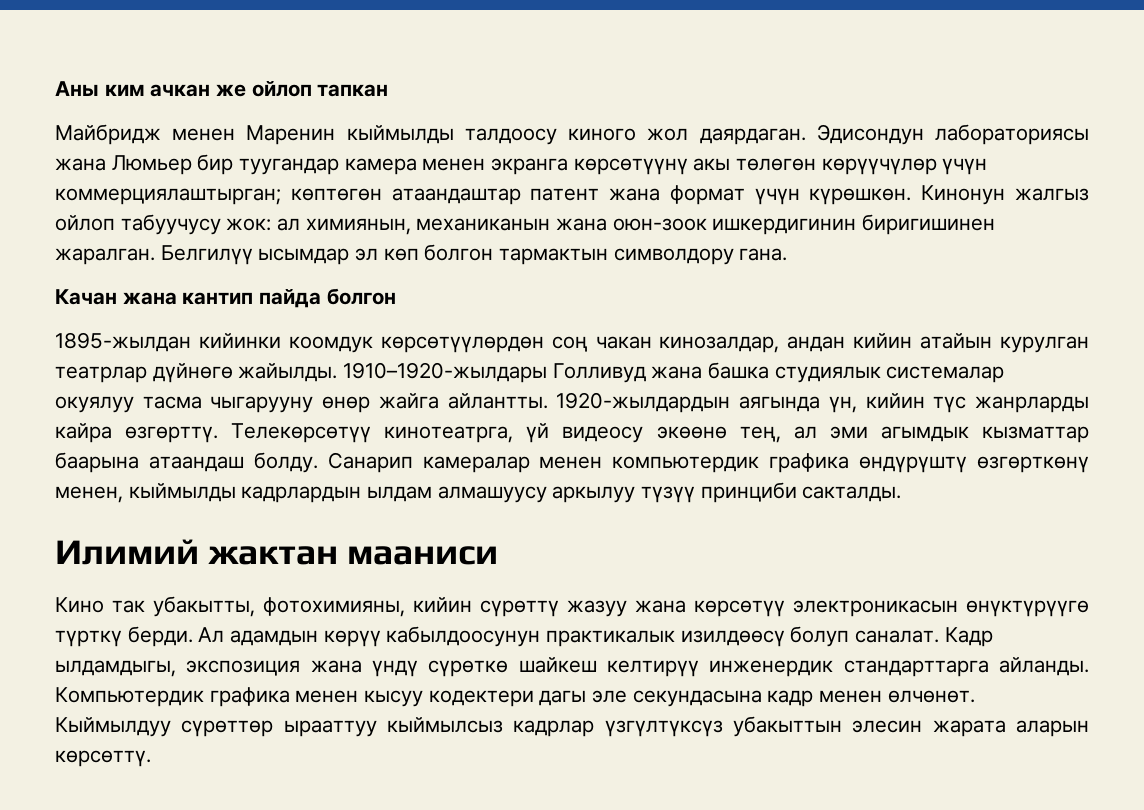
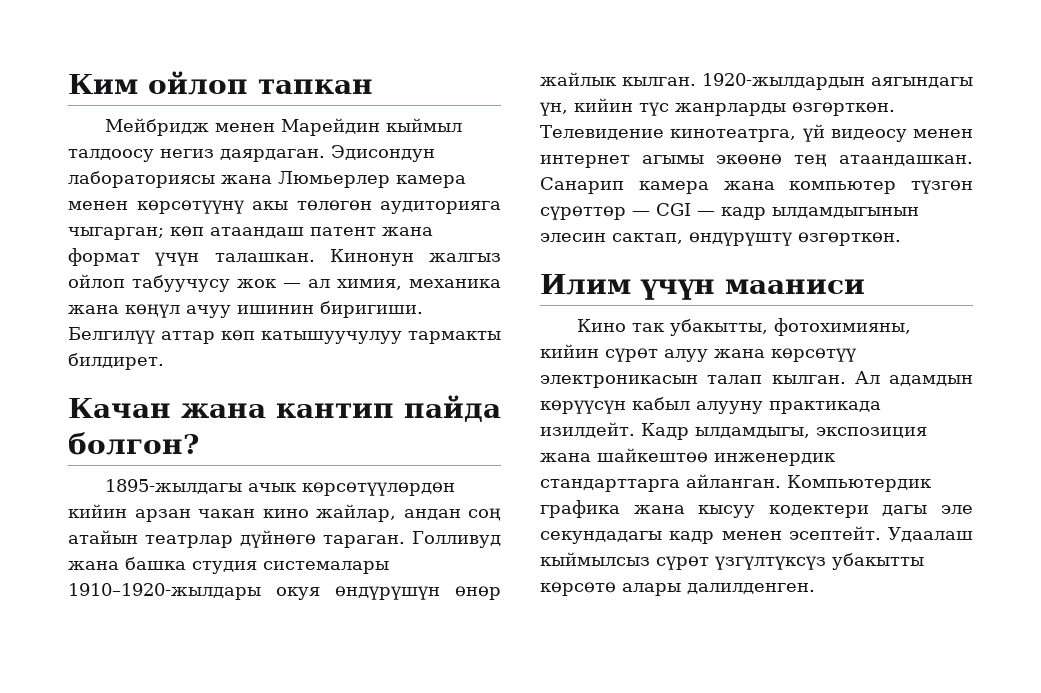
[55,81,389,97] [55,124,689,145] Аны ким ачкан же ойлоп тапкан // Майбридж менен Маренин кыймылды талдоосу киного жол -> [68,71,373,95] [104,118,462,136] [68,149,214,162] Ким ойлоп тапкан // Мейбридж менен Марейдин кыймыл талдоосу негиз
[111,154,340,175] Люмьер бир туугандар -> [278,171,390,188] Люмьерлер
[491,158,569,175] экранга -> (128, 205) none
[821,158,988,175] [55,188,521,205] көрүүчүлөр үчүн коммерциялаштырган; көптөгөн атаандаштар -> [380,201,501,214] [68,226,304,240] аудиторияга чыгарган; көп атаандаш
[809,188,912,205] күрөшкөн. -> [214,253,315,262] талашкан.
[226,214,996,235] [55,244,788,265] [55,288,396,308] [55,332,1089,353] [55,362,1005,383] [55,392,1090,413] [55,423,1089,443] [55,452,1090,473] [55,482,902,503] [55,539,338,565] жок: ал химиянын, механиканын жана оюн-зоок ишкердигинин биригишинен жаралган. Белгилүү ысымдар эл көп болгон тармактын символдору гана. // Качан жана кантип пайда болгон // 1895-жылдан кийинки коомдук көрсөтүүлөрдөн соң чакан кинозалдар, андан кийин атайын курулган театрлар дүйнөгө жайылды. 1910–1920-жылдары Голливуд жана башка студиялык системалар окуялуу тасма чыгарууну өнөр жайга айлантты. 1920-жылдардын аягында үн, кийин түс жанрларды кайра өзгөрттү. Телекөрсөтүү кинотеатрга, үй видеосу экөөнө тең, ал эми агымдык кызматтар баарына атаандаш болду. Санарип камералар менен компьютердик графика өндүрүштү өзгөрткөнү менен, кыймылды кадрлардын ылдам алмашуусу аркылуу түзүү принциби сакталды. // Илимий жактан -> [237,279,501,290] [68,301,423,318] [68,327,501,344] [68,353,164,370] [68,395,501,422] [68,432,199,455] [104,479,455,496] [68,504,501,522] [68,530,501,548] [68,557,389,574] [68,583,501,600] [540,72,973,90] [539,98,895,116] [540,124,973,142] [540,154,973,168] [540,177,973,194] [540,203,919,220] [540,232,901,246] [540,274,715,300] жок — ал химия, механика жана көңүл ачуу ишинин биригиши. Белгилүү аттар көп катышуучулуу тармакты билдирет. // Качан жана кантип пайда болгон? // 1895-жылдагы ачык көрсөтүүлөрдөн кийин арзан чакан кино жайлар, андан соң атайын театрлар дүйнөгө тараган. Голливуд жана башка студия системалары 1910–1920-жылдары окуя өндүрүшүн өнөр жайлык кылган. 1920-жылдардын аягындагы үн, кийин түс жанрларды өзгөрткөн. Телевидение кинотеатрга, үй видеосу менен интернет агымы экөөнө тең атаандашкан. Санарип камера жана компьютер түзгөн сүрөттөр — CGI — кадр ылдамдыгынын элесин сактап, өндүрүштү өзгөрткөн. // Илим үчүн
[480,600,627,617] сүрөттү жазуу -> [605,348,708,362] сүрөт алуу
[966,600,1089,617] [55,626,993,647] [55,657,699,677] өнүктүрүүгө түрткү берди. Ал адамдын көрүү кабылдоосунун практикалык изилдөөсү болуп саналат. Кадр ылдамдыгы, экспозиция жана үндү сүрөткө шайкеш келтирүү -> [707,371,973,386] [540,397,881,414] [540,422,927,440] [540,448,708,463] талап кылган. Ал адамдын көрүүсүн кабыл алууну практикада изилдейт. Кадр ылдамдыгы, экспозиция жана шайкештөө
[999,657,1089,676] айланды. -> [686,474,781,488] айланган.
[295,690,359,703] менен -> [633,505,685,514] жана
[632,690,762,707] секундасына -> [540,531,662,544] секундадагы
[887,690,975,703] [55,716,1089,737] [55,750,151,767] өлчөнөт. Кыймылдуу сүрөттөр ырааттуу кыймылсыз кадрлар үзгүлтүксүз убакыттын элесин жарата аларын көрсөттү. -> [788,526,973,542] [540,552,924,570] [540,582,815,596] эсептейт. Удаалаш кыймылсыз сүрөт үзгүлтүксүз убакытты көрсөтө алары далилденген.

